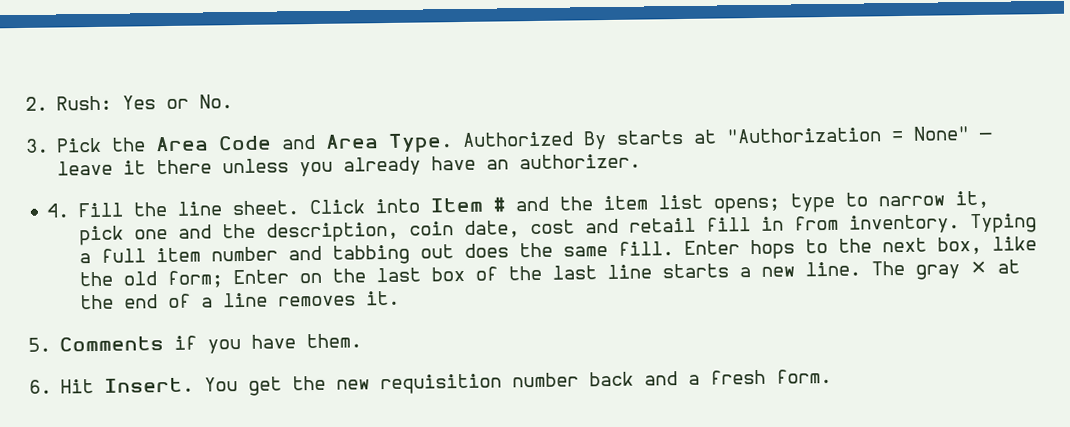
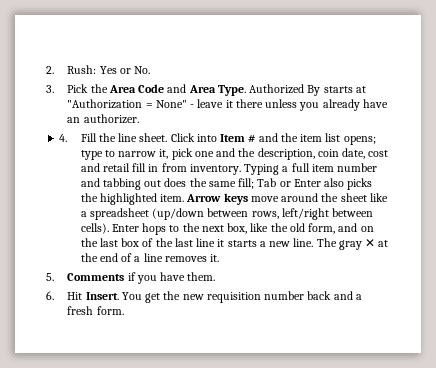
[979,132,994,140] — -> [190,104,195,108] -
[617,241,674,256] fill. -> [238,178,373,190] [80,193,388,205] [80,208,374,220] [80,223,109,234] fill; Tab or Enter also picks the highlighted item. Arrow keys move around the sheet like a spreadsheet (up/down between rows, left/right between cells).
[166,269,289,289] form; Enter -> [308,223,358,234] form, and
(652, 272) none -> [217,239,225,247] it

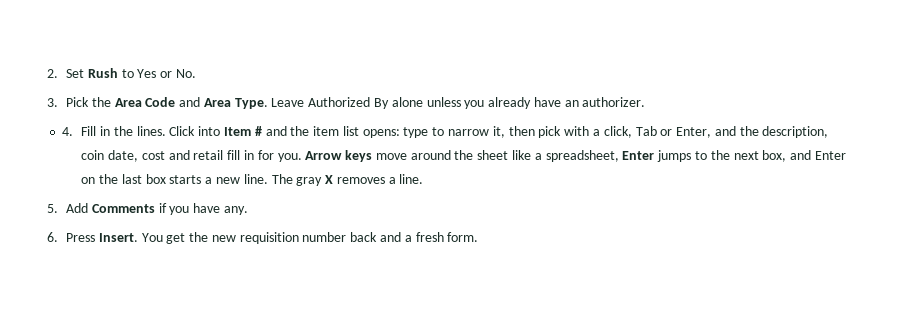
[67,65,97,74] Rush: -> [65,68,134,78] Set Rush to
(246, 90) none -> [271,98,305,107] Leave
[323,86,366,93] [67,99,263,109] starts at "Authorization = None" - leave it there -> [391,97,423,107] alone
[98,133,168,142] the line sheet. -> [100,126,166,136] in the lines.
[343,136,376,145] opens; -> [362,129,400,138] opens:
[171,148,214,160] pick one -> [508,126,712,138] then pick with a click, Tab or Enter,
[161,163,378,175] [80,178,373,190] [80,193,185,205] from inventory. Typing a full item number and tabbing out does the same fill; Tab or Enter also picks the highlighted item. -> [257,150,302,162] for you.
[89,208,374,220] [80,223,374,235] [80,238,225,247] spreadsheet (up/down between rows, left/right between cells). Enter hops to the next box, like the old form, and on the last box of the last line it -> [545,150,846,162] [81,174,166,184] spreadsheet, Enter jumps to the next box, and Enter on the last box
[365,239,389,247] [80,253,220,262] ✕ at the end of a line removes it. -> [325,174,424,184] X removes a line.
(54, 277) none -> [65,203,88,213] Add
[187,272,216,281] them. -> [223,206,248,215] any.
[67,292,83,300] Hit -> [65,233,95,242] Press

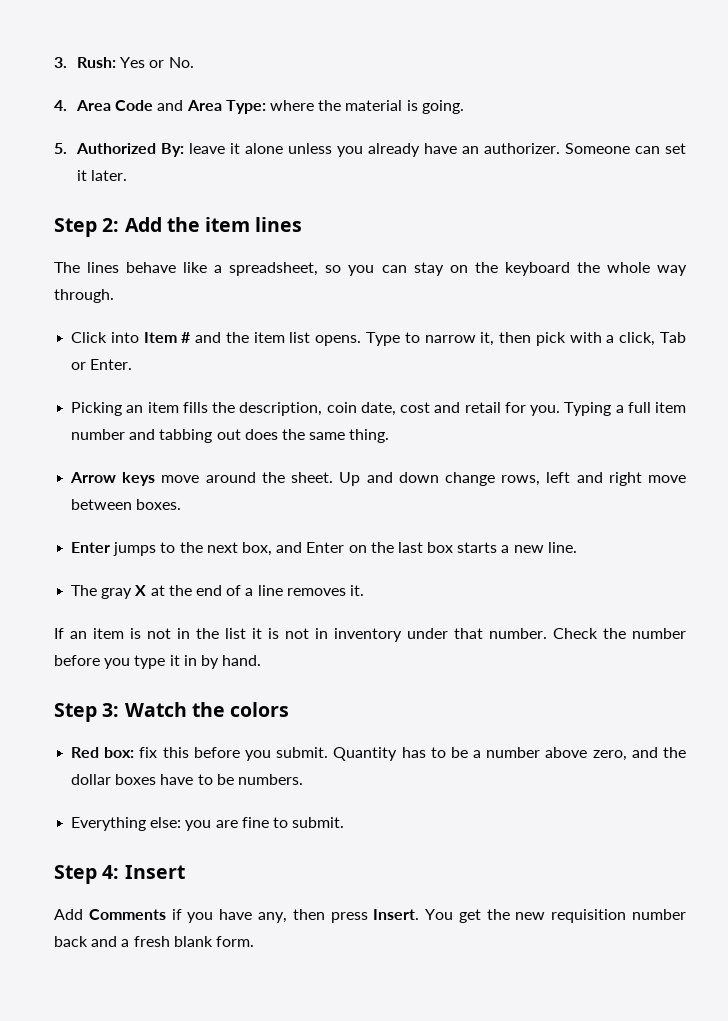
[47,68,134,78] 2. Set Rush to -> [54,57,117,68] 3. Rush:
[47,97,111,107] 3. Pick the -> [54,100,67,111] 4.
[234,97,389,109] Type. Leave Authorized By -> [225,100,464,114] [54,143,241,157] Type: where the material is going. // 5. Authorized By: leave it
[62,126,166,136] // 4. Fill in the lines. -> [565,143,687,154] [77,170,128,181] [54,217,303,237] [54,262,688,276] [54,289,114,303] Someone can set it later. // Step 2: Add the item lines // The lines behave like a spreadsheet, so you can stay on the keyboard the whole way through. //
[362,127,429,138] opens: type -> [315,332,401,346] opens. Type
[676,126,736,138] Enter, and -> [90,359,133,370] [71,402,208,416] Enter. // Picking an item fills
[227,150,302,162] fill in for you. -> [504,402,686,416] [71,429,390,443] for you. Typing a full item number and tabbing out does the same thing. //
[477,150,619,162] sheet like a spreadsheet, -> [291,472,687,486] [71,499,182,510] sheet. Up and down change rows, left and right move between boxes. //
(268, 179) none -> (577, 547) //
[336,174,424,184] [47,204,58,213] removes a line. // 5. -> [150,585,364,596] [54,628,686,642] [54,655,262,669] [54,702,290,722] [71,747,686,761] [71,774,303,785] [71,817,345,831] [54,865,185,884] at the end of a line removes it. // If an item is not in the list it is not in inventory under that number. Check the number before you type it in by hand. // Step 3: Watch the colors // Red box: fix this before you submit. Quantity has to be a number above zero, and the dollar boxes have to be numbers. // Everything else: you are fine to submit. // Step 4: Insert //
[223,206,248,215] [47,232,95,242] any. // 6. Press -> [257,909,368,923] any, then press
(444, 237) none -> [173,936,213,947] blank

